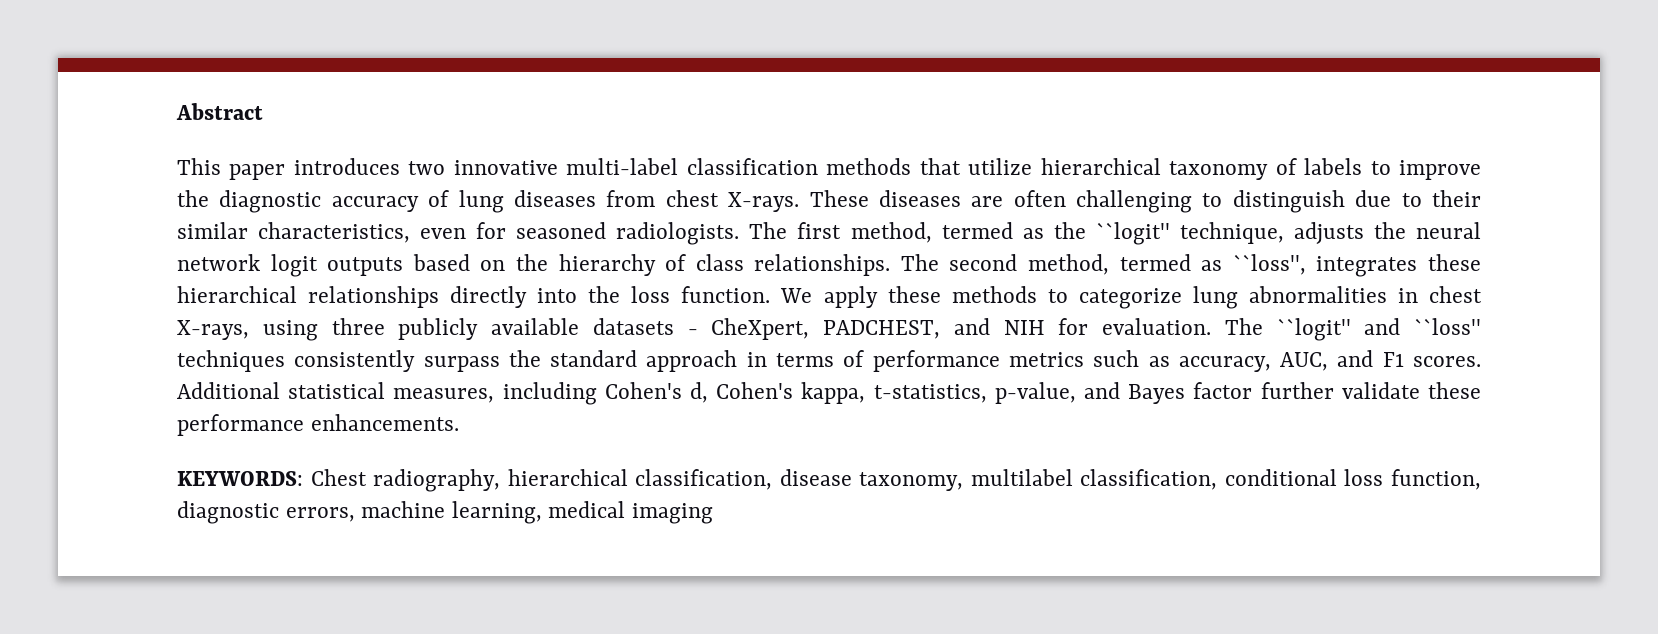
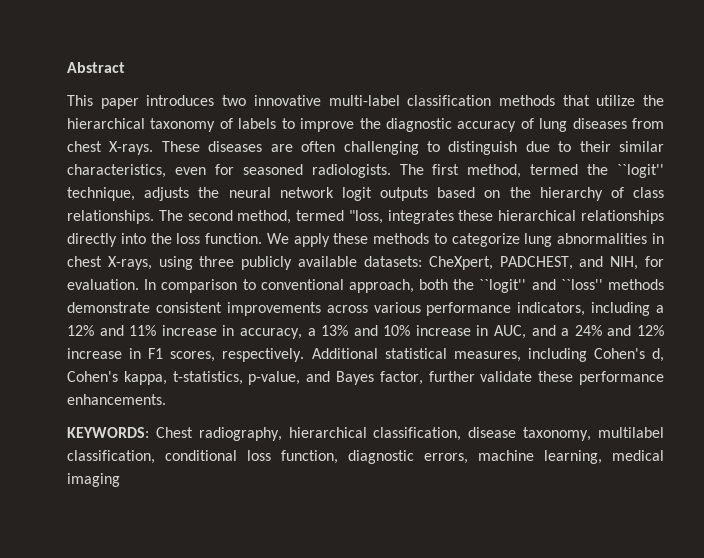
(1033, 166) none -> [643,95,665,106] the
[1022,228,1044,239] as -> (579, 169) none
[1201,254,1306,275] as ``loss'', -> [348,210,383,224] "loss,
[592,318,698,335] datasets - -> [363,256,422,267] datasets:
[1003,320,1045,335] NIH -> [610,256,639,270] NIH,
[1224,318,1481,341] [177,350,1481,372] The ``logit'' and ``loss'' techniques consistently surpass the standard approach in terms of performance metrics such as accuracy, AUC, and F1 scores. -> [144,279,664,293] [67,302,664,316] [67,325,664,339] [67,348,305,362] In comparison to conventional approach, both the ``logit'' and ``loss'' methods demonstrate consistent improvements across various performance indicators, including a 12% and 11% increase in accuracy, a 13% and 10% increase in AUC, and a 24% and 12% increase in F1 scores, respectively.
[1193,382,1253,399] factor -> [379,371,423,385] factor,

